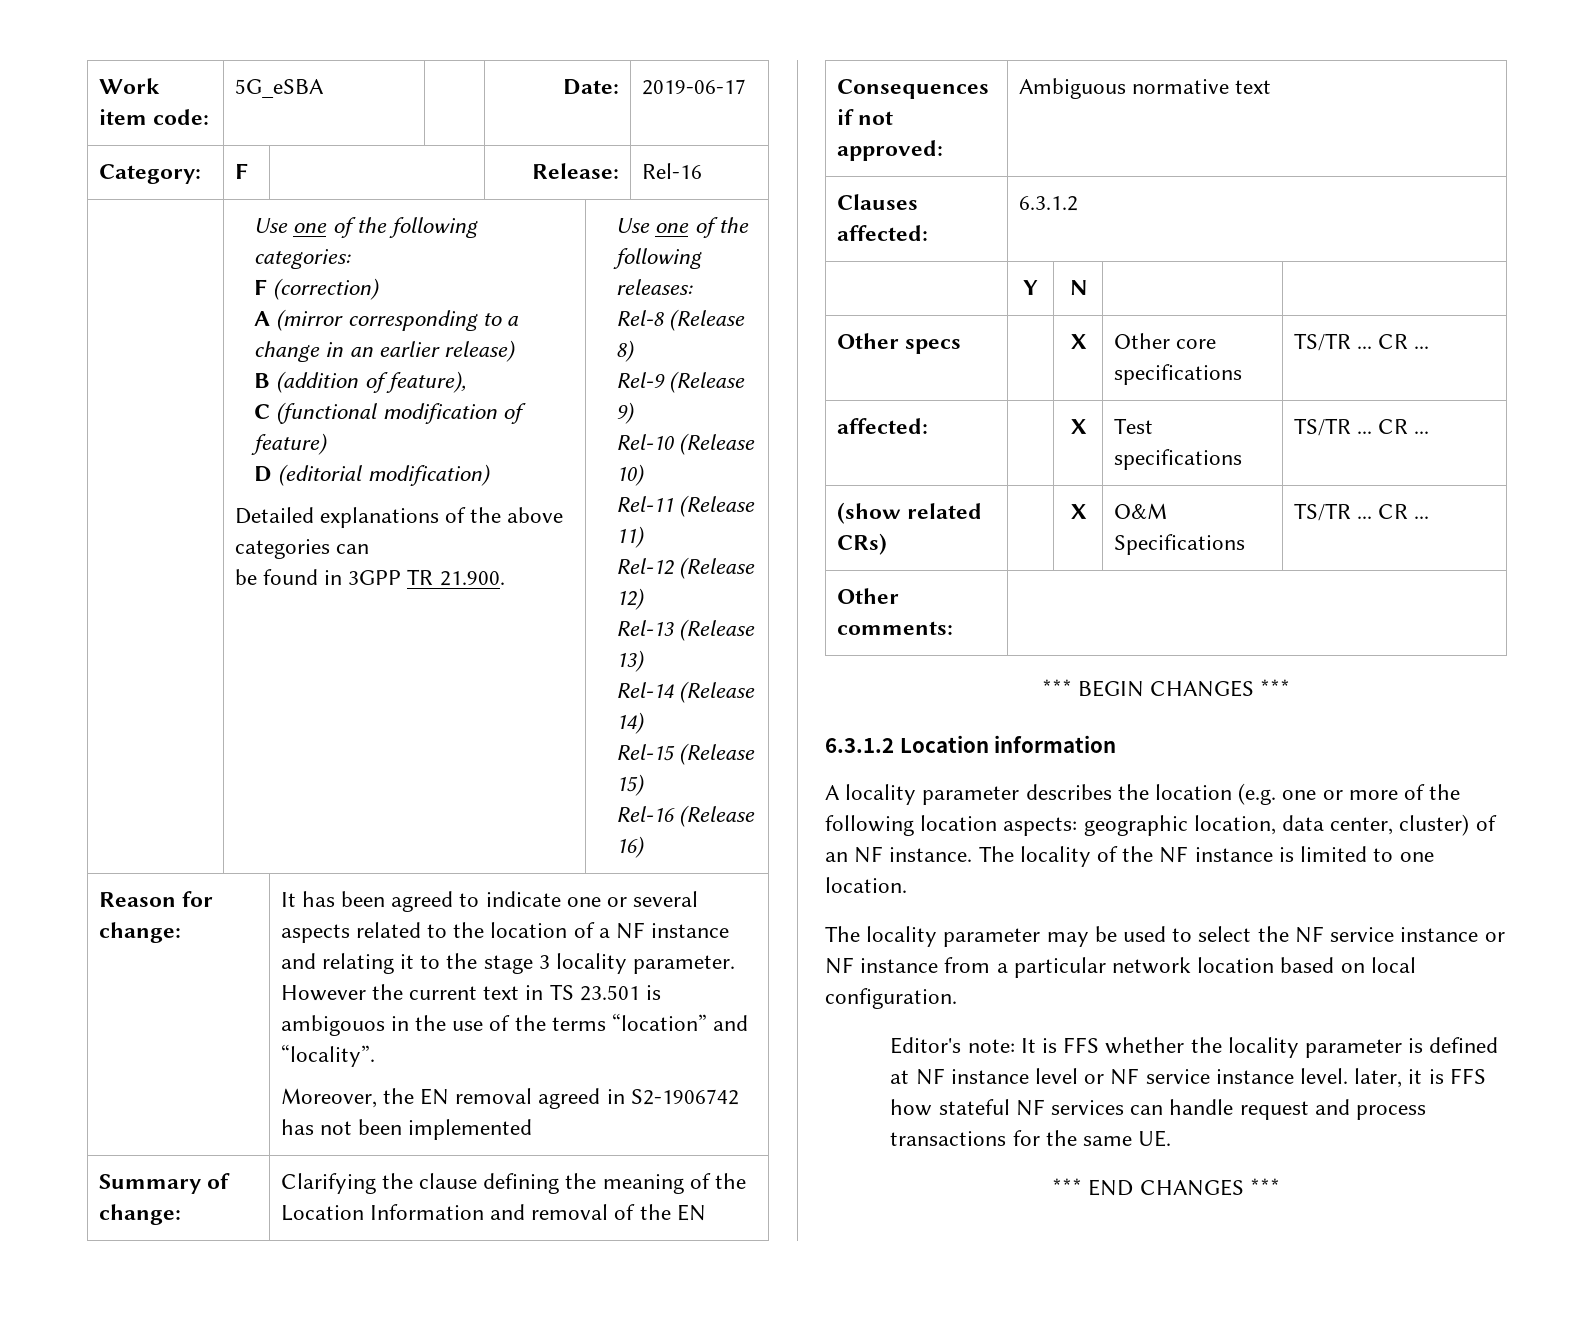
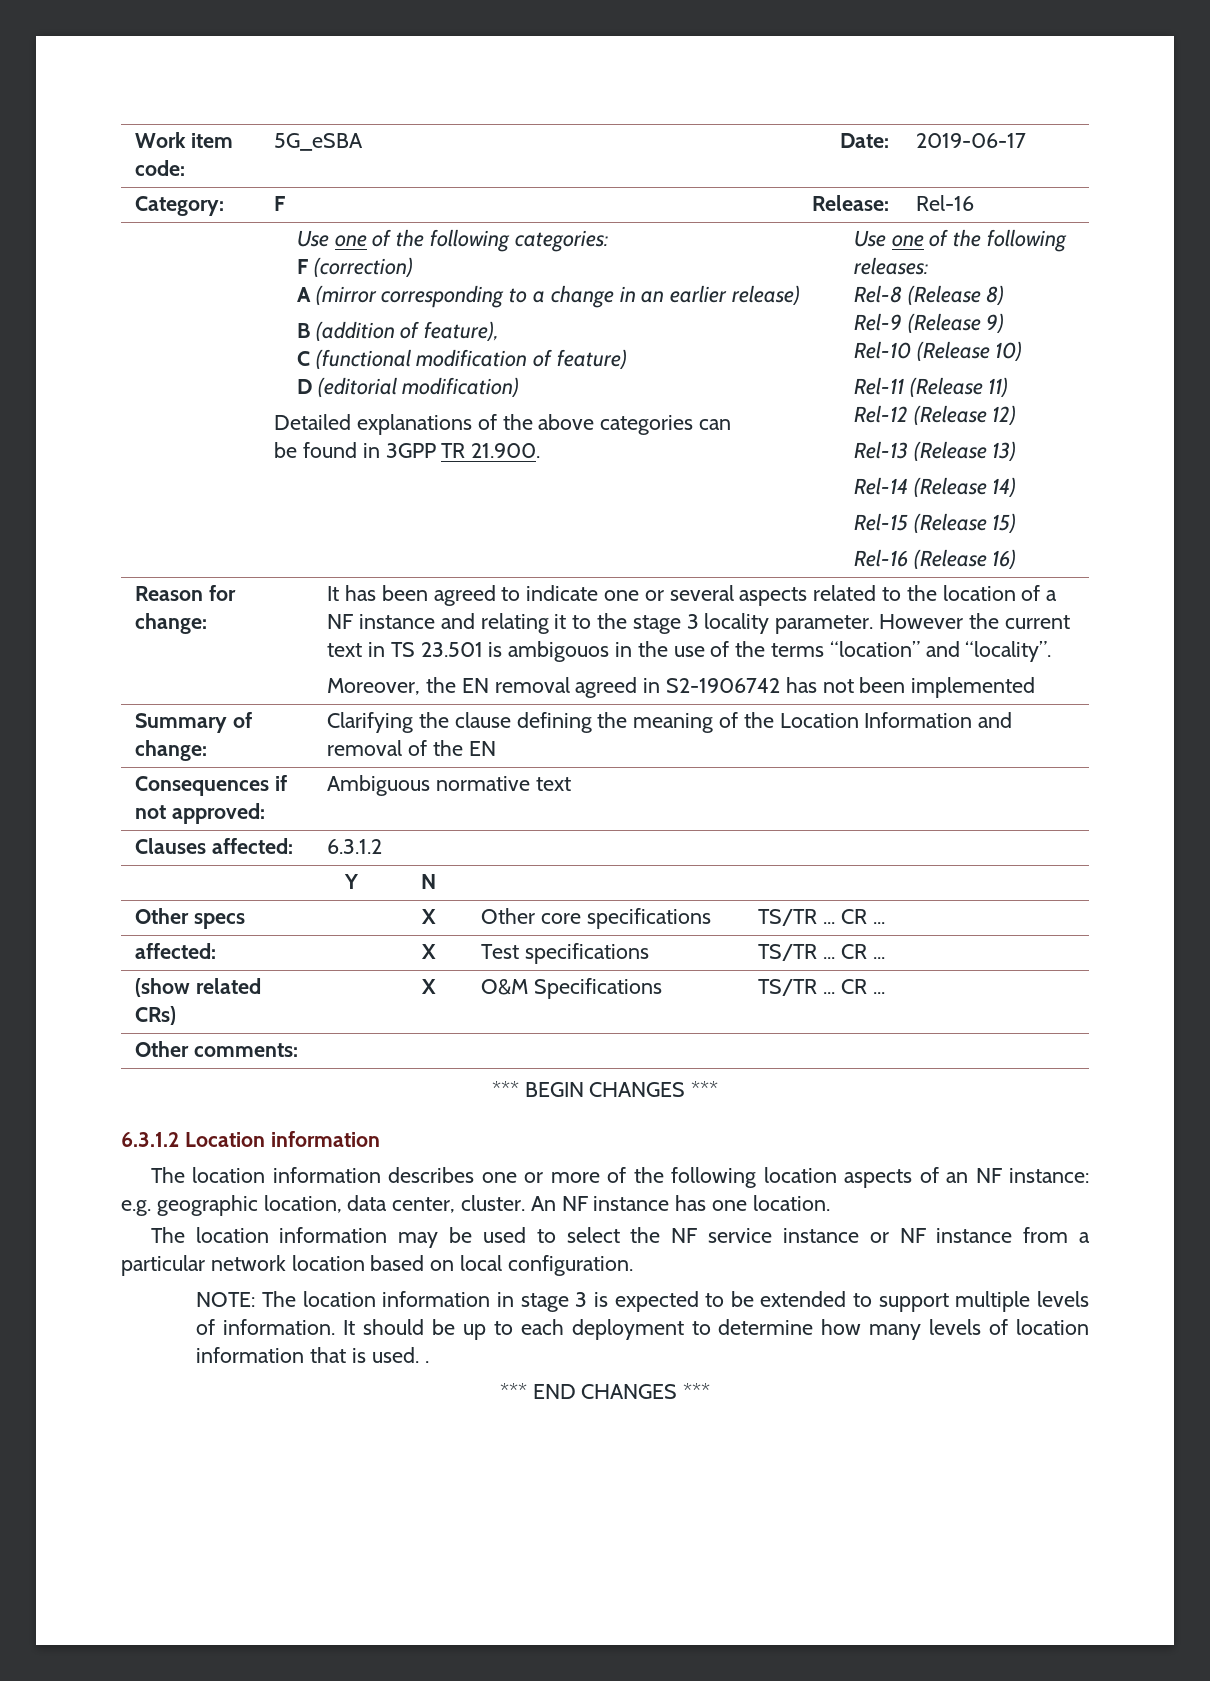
[825,783,1277,805] A locality parameter describes the location (e.g. -> [150,1167,475,1183] The location information describes
[1003,814,1497,836] [825,846,1394,867] aspects: geographic location, data center, cluster) of an NF instance. The locality of the NF instance is limited to -> [844,1167,1090,1188] [121,1195,707,1216] aspects of an NF instance: e.g. geographic location, data center, cluster. An NF instance has
[866,926,1041,947] locality parameter -> [195,1227,388,1243] location information
[890,1037,1499,1058] [890,1068,1486,1088] [890,1099,1427,1120] [890,1130,1172,1147] Editor's note: It is FFS whether the locality parameter is defined at NF instance level or NF service instance level. later, it is FFS how stateful NF services can handle request and process transactions for the same UE. -> [196,1291,1089,1312] [196,1319,1089,1340] [196,1347,429,1363] NOTE: The location information in stage 3 is expected to be extended to support multiple levels of information. It should be up to each deployment to determine how many levels of location information that is used. .

